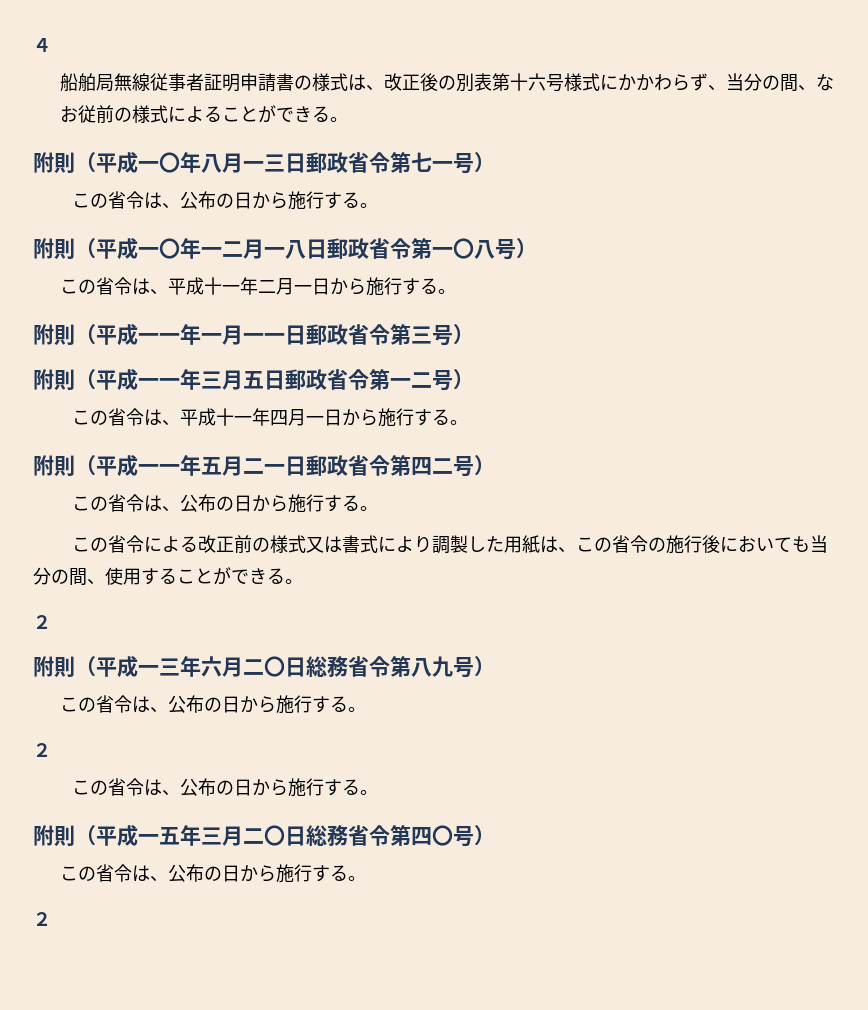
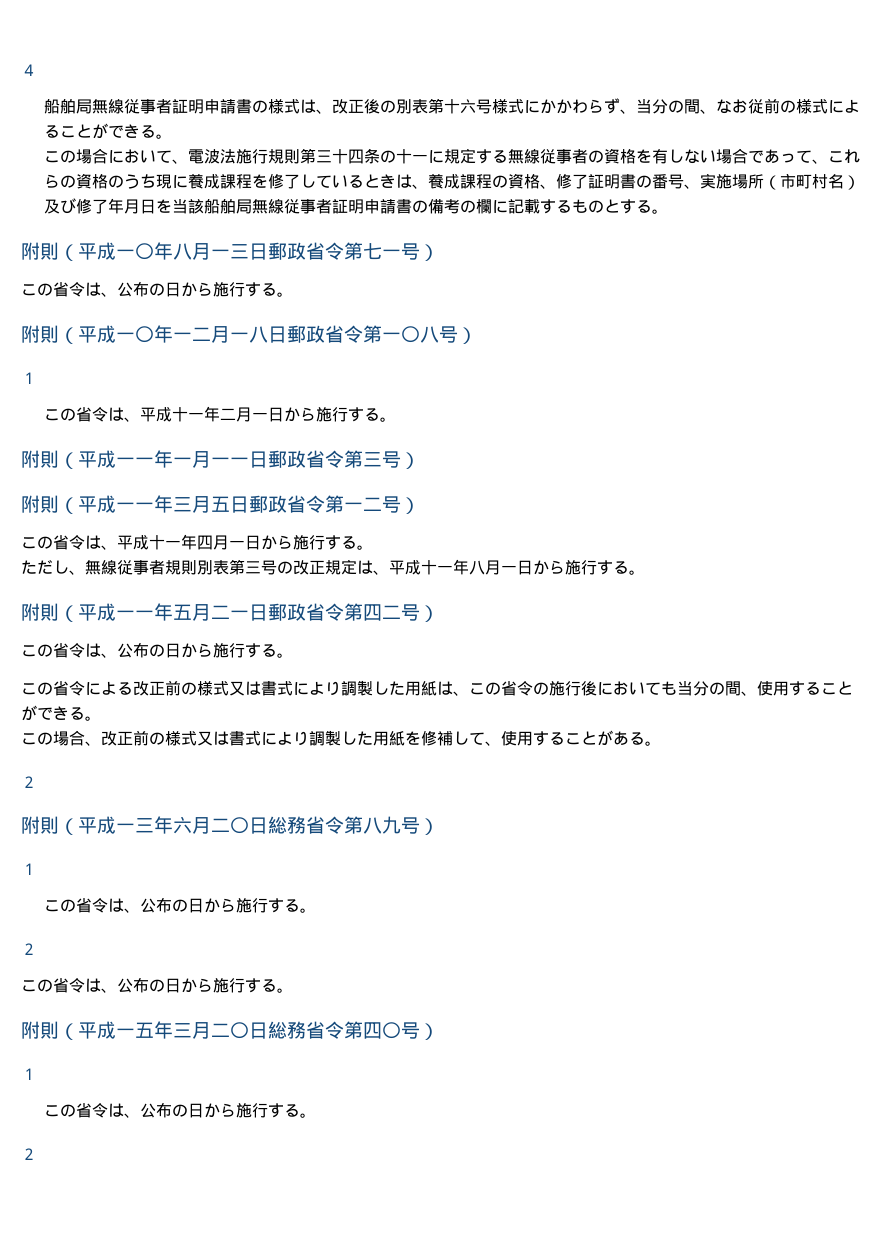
(348, 119) none -> [44,148,861,164] [44,173,861,190] [44,198,669,214] // この場合において、電波法施行規則第三十四条の十一に規定する無線従事者の資格を有しない場合であって、これらの資格のうち現に養成課程を修了しているときは、養成課程の資格、修了証明書の番号、実施場所（市町村名）及び修了年月日を当該船舶局無線従事者証明申請書の備考の欄に記載するものとする。
(537, 248) none -> [21,372,37,384] // １
(468, 422) none -> [21,559,645,575] // ただし、無線従事者規則別表第三号の改正規定は、平成十一年八月一日から施行する。
(303, 581) none -> [21,730,661,746] // この場合、改正前の様式又は書式により調製した用紙を修補して、使用することがある。
(495, 666) none -> [21,863,37,875] // １
(495, 835) none -> [21,1068,37,1080] // １

